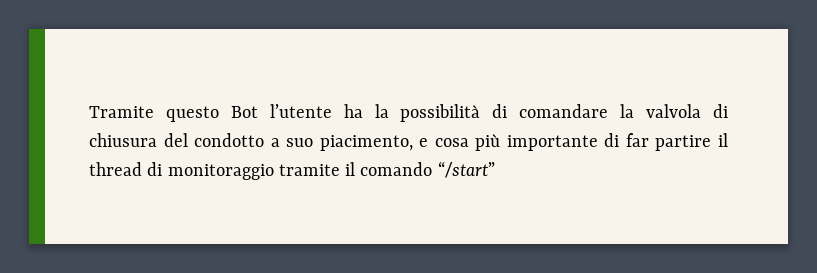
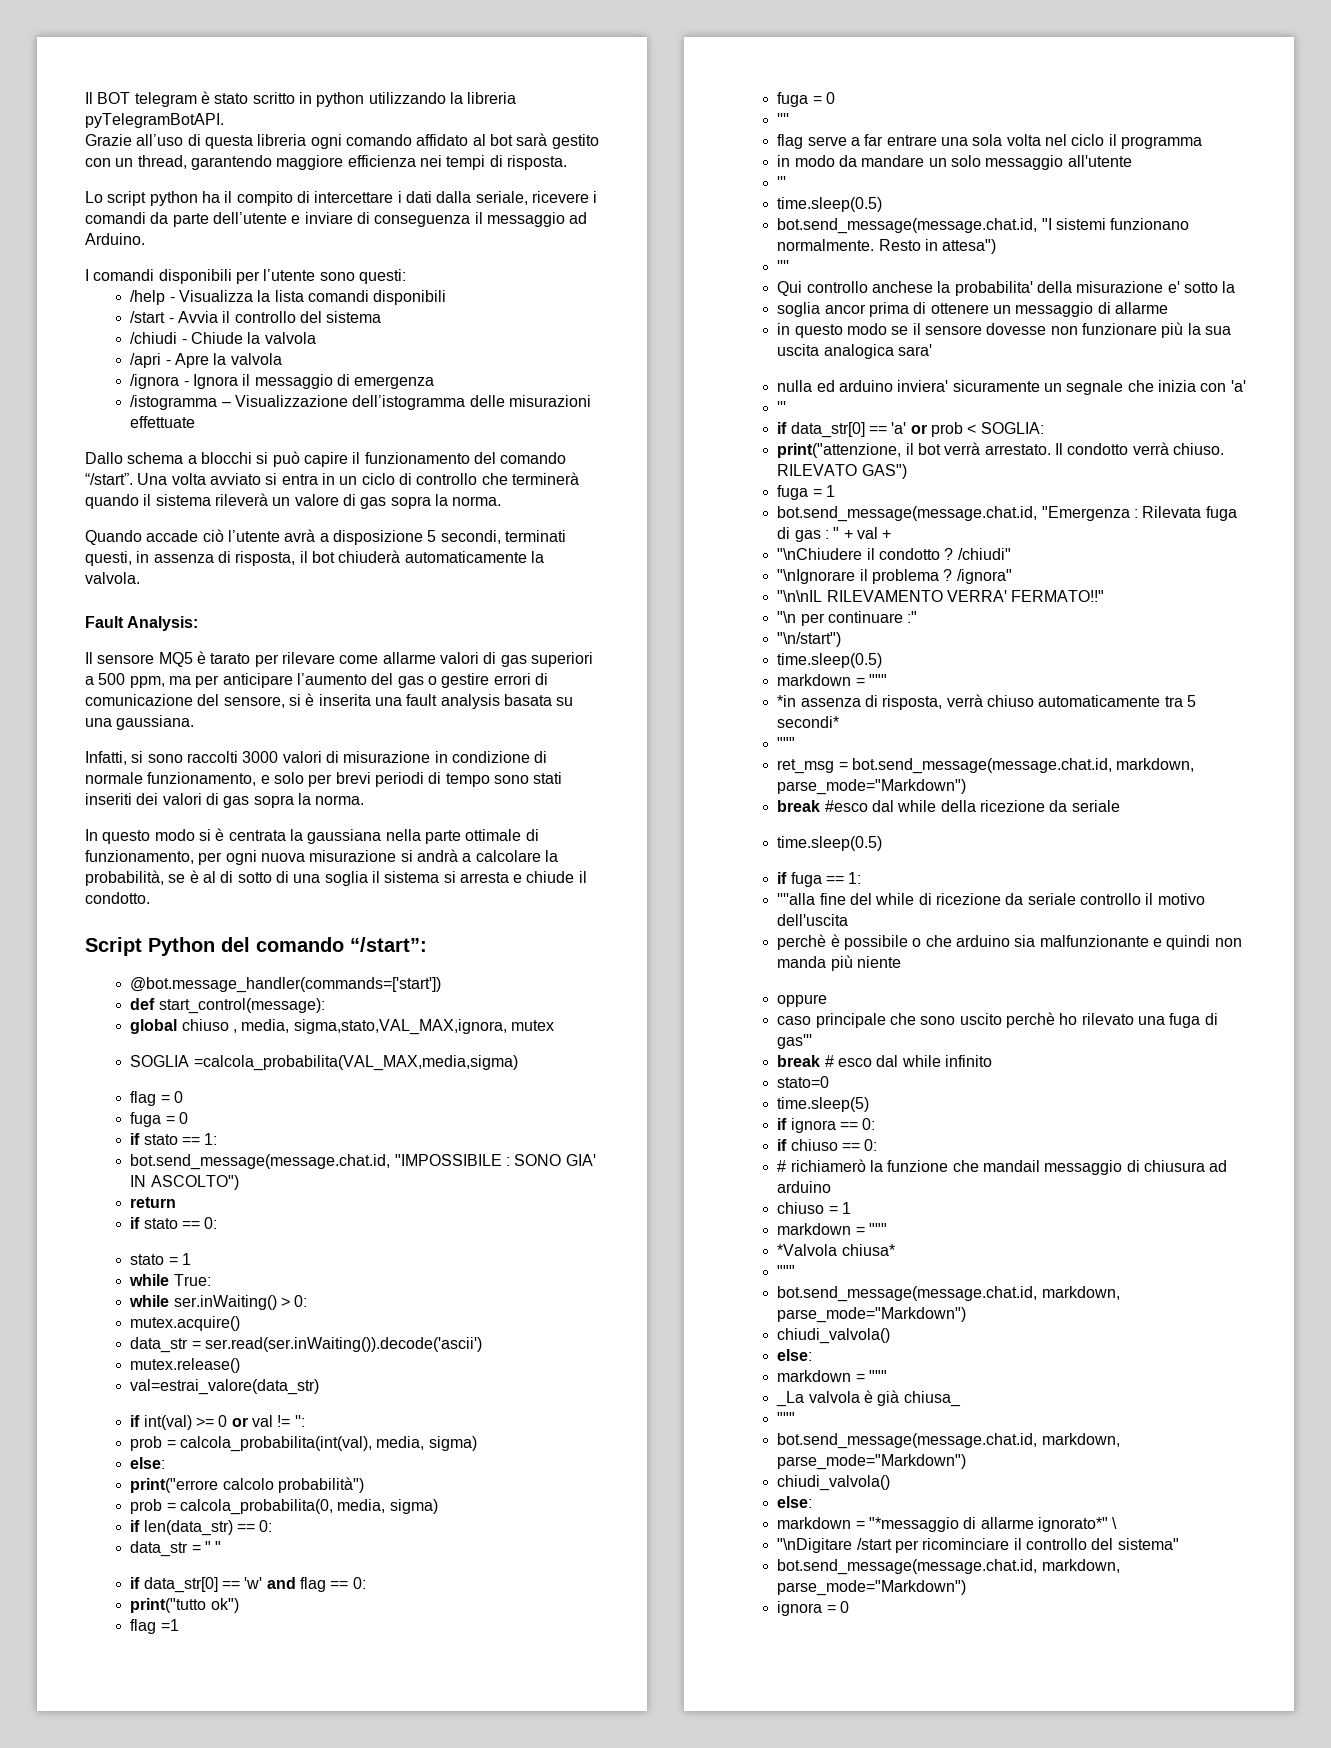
[89,104,728,122] [89,133,729,151] [89,161,495,180] Tramite questo Bot l’utente ha la possibilità di comandare la valvola di chiusura del condotto a suo piacimento, e cosa più importante di far partire il thread di monitoraggio tramite il comando “/start” -> [85,91,517,107] [85,113,224,128] [85,133,599,149] [85,155,567,170] [85,191,598,206] [85,212,588,227] [85,233,145,245] [85,269,406,284] [130,290,447,305] [130,311,382,323] [130,332,316,344] [130,353,282,368] [130,374,435,389] [130,395,591,410] [130,416,196,428] [85,451,567,467] [85,472,579,485] [85,493,502,509] [85,529,566,545] [85,550,544,566] [85,572,140,584] [85,616,199,631] [85,651,593,667] [85,673,548,688] [85,693,574,709] [85,715,195,730] [85,751,548,765] [85,772,563,787] [85,793,365,808] [85,828,539,844] [85,849,558,865] [85,870,587,886] [85,892,150,904] [85,937,427,956] [130,977,442,993] [130,998,325,1014] [130,1019,554,1035] [130,1055,518,1071] [130,1091,183,1106] [130,1112,188,1127] [130,1133,218,1145] [130,1154,596,1170] [130,1175,239,1190] [130,1197,177,1208] [130,1217,218,1229] [130,1253,191,1265] [129,1274,211,1286] [129,1295,308,1310] [130,1316,241,1331] [130,1337,482,1353] [130,1358,241,1373] [130,1379,320,1395] [130,1415,305,1430] [130,1436,477,1452] [130,1457,166,1469] [130,1477,364,1493] [130,1499,438,1515] [130,1520,273,1536] [130,1541,222,1557] [130,1577,366,1593] [130,1598,239,1613] [130,1619,179,1634] [777,92,835,107] [777,113,790,125] [777,134,1202,149] [777,155,1132,170] [777,176,787,188] [777,197,883,212] [777,218,1190,234] [777,239,997,254] [777,260,790,272] [777,281,1236,296] [777,302,1168,317] [777,322,1231,338] [777,344,932,359] [777,380,1246,395] [777,401,787,413] [777,422,1044,438] [777,442,1224,458] [777,464,907,479] [777,485,835,500] [777,506,1237,522] [777,527,892,542] [777,548,1011,560] [777,569,1012,584] [777,590,1105,602] [777,611,918,626] [777,632,842,647] [777,653,883,668] [777,674,887,686] [777,694,1196,710] [777,716,840,728] [777,737,796,749] [777,758,1195,774] [777,779,967,795] [777,800,1120,812] [777,836,883,851] [777,872,862,887] [777,893,1205,905] [777,914,849,926] [777,934,1242,950] [777,955,901,971] [777,994,828,1007] [777,1012,1218,1028] [777,1034,813,1049] [777,1055,992,1067] [777,1076,830,1088] [777,1097,870,1112] [777,1118,876,1133] [777,1139,878,1151] [777,1159,1228,1175] [777,1181,832,1193] [777,1202,851,1214] [777,1223,887,1235] [777,1244,895,1256] [777,1265,796,1277] [777,1286,1120,1302] [777,1307,967,1323] [777,1328,891,1344] [777,1349,813,1361] [777,1370,887,1382] [776,1390,961,1407] [777,1412,796,1424] [777,1433,1120,1449] [777,1454,967,1470] [777,1475,891,1491] [777,1496,813,1508] [777,1517,1118,1532] [777,1538,1179,1553] [777,1559,1120,1575] [777,1580,967,1596] [777,1601,849,1616] Il BOT telegram è stato scritto in python utilizzando la libreria pyTelegramBotAPI. // Grazie all’uso di questa libreria ogni comando affidato al bot sarà gestito con un thread, garantendo maggiore efficienza nei tempi di risposta. // Lo script python ha il compito di intercettare i dati dalla seriale, ricevere i comandi da parte dell’utente e inviare di conseguenza il messaggio ad Arduino. // I comandi disponibili per l’utente sono questi: // /help - Visualizza la lista comandi disponibili // /start - Avvia il controllo del sistema // /chiudi - Chiude la valvola // /apri - Apre la valvola // /ignora - Ignora il messaggio di emergenza // /istogramma – Visualizzazione dell’istogramma delle misurazioni effettuate // Dallo schema a blocchi si può capire il funzionamento del comando “/start”. Una volta avviato si entra in un ciclo di controllo che terminerà quando il sistema rileverà un valore di gas sopra la norma. // Quando accade ciò l’utente avrà a disposizione 5 secondi, terminati questi, in assenza di risposta, il bot chiuderà automaticamente la valvola. // Fault Analysis: // Il sensore MQ5 è tarato per rilevare come allarme valori di gas superiori a 500 ppm, ma per anticipare l’aumento del gas o gestire errori di comunicazione del sensore, si è inserita una fault analysis basata su una gaussiana. // Infatti, si sono raccolti 3000 valori di misurazione in condizione di normale funzionamento, e solo per brevi periodi di tempo sono stati inseriti dei valori di gas sopra la norma. // In questo modo si è centrata la gaussiana nella parte ottimale di funzionamento, per ogni nuova misurazione si andrà a calcolare la probabilità, se è al di sotto di una soglia il sistema si arresta e chiude il condotto. // Script Python del comando “/start”: // @bot.message_handler(commands=['start']) // def start_control(message): // global chiuso , media, sigma,stato,VAL_MAX,ignora, mutex // SOGLIA =calcola_probabilita(VAL_MAX,media,sigma) // flag = 0 // fuga = 0 // if stato == 1: // bot.send_message(message.chat.id, "IMPOSSIBILE : SONO GIA' IN ASCOLTO") // return // if stato == 0: // stato = 1 // while True: // while ser.inWaiting() > 0: // mutex.acquire() // data_str = ser.read(ser.inWaiting()).decode('ascii') // mutex.release() // val=estrai_valore(data_str) // if int(val) >= 0 or val != '': // prob = calcola_probabilita(int(val), media, sigma) // else: // print("errore calcolo probabilità") // prob = calcola_probabilita(0, media, sigma) // if len(data_str) == 0: // data_str = " " // if data_str[0] == 'w' and flag == 0: // print("tutto ok") // flag =1 // fuga = 0 // '''' // flag serve a far entrare una sola volta nel ciclo il programma // in modo da mandare un solo messaggio all'utente // ''' // time.sleep(0.5) // bot.send_message(message.chat.id, "I sistemi funzionano normalmente. Resto in attesa") // '''' // Qui controllo anchese la probabilita' della misurazione e' sotto la // soglia ancor prima di ottenere un messaggio di allarme // in questo modo se il sensore dovesse non funzionare più la sua uscita analogica sara' // nulla ed arduino inviera' sicuramente un segnale che inizia con 'a' // ''' // if data_str[0] == 'a' or prob < SOGLIA: // print("attenzione, il bot verrà arrestato. Il condotto verrà chiuso. RILEVATO GAS") // fuga = 1 // bot.send_message(message.chat.id, "Emergenza : Rilevata fuga di gas : " + val + // "\nChiudere il condotto ? /chiudi" // "\nIgnorare il problema ? /ignora" // "\n\nIL RILEVAMENTO VERRA' FERMATO!!" // "\n per continuare :" // "\n/start") // time.sleep(0.5) // markdown = """ // *in assenza di risposta, verrà chiuso automaticamente tra 5 secondi* // """ // ret_msg = bot.send_message(message.chat.id, markdown, parse_mode="Markdown") // break #esco dal while della ricezione da seriale // time.sleep(0.5) // if fuga == 1: // ''''alla fine del while di ricezione da seriale controllo il motivo dell'uscita // perchè è possibile o che arduino sia malfunzionante e quindi non manda più niente // oppure // caso principale che sono uscito perchè ho rilevato una fuga di gas''' // break # esco dal while infinito // stato=0 // time.sleep(5) // if ignora == 0: // if chiuso == 0: // # richiamerò la funzione che mandail messaggio di chiusura ad arduino // chiuso = 1 // markdown = """ // *Valvola chiusa* // """ // bot.send_message(message.chat.id, markdown, parse_mode="Markdown") // chiudi_valvola() // else: // markdown = """ // _La valvola è già chiusa_ // """ // bot.send_message(message.chat.id, markdown, parse_mode="Markdown") // chiudi_valvola() // else: // markdown = "*messaggio di allarme ignorato*" \ // "\nDigitare /start per ricominciare il controllo del sistema" // bot.send_message(message.chat.id, markdown, parse_mode="Markdown") // ignora = 0

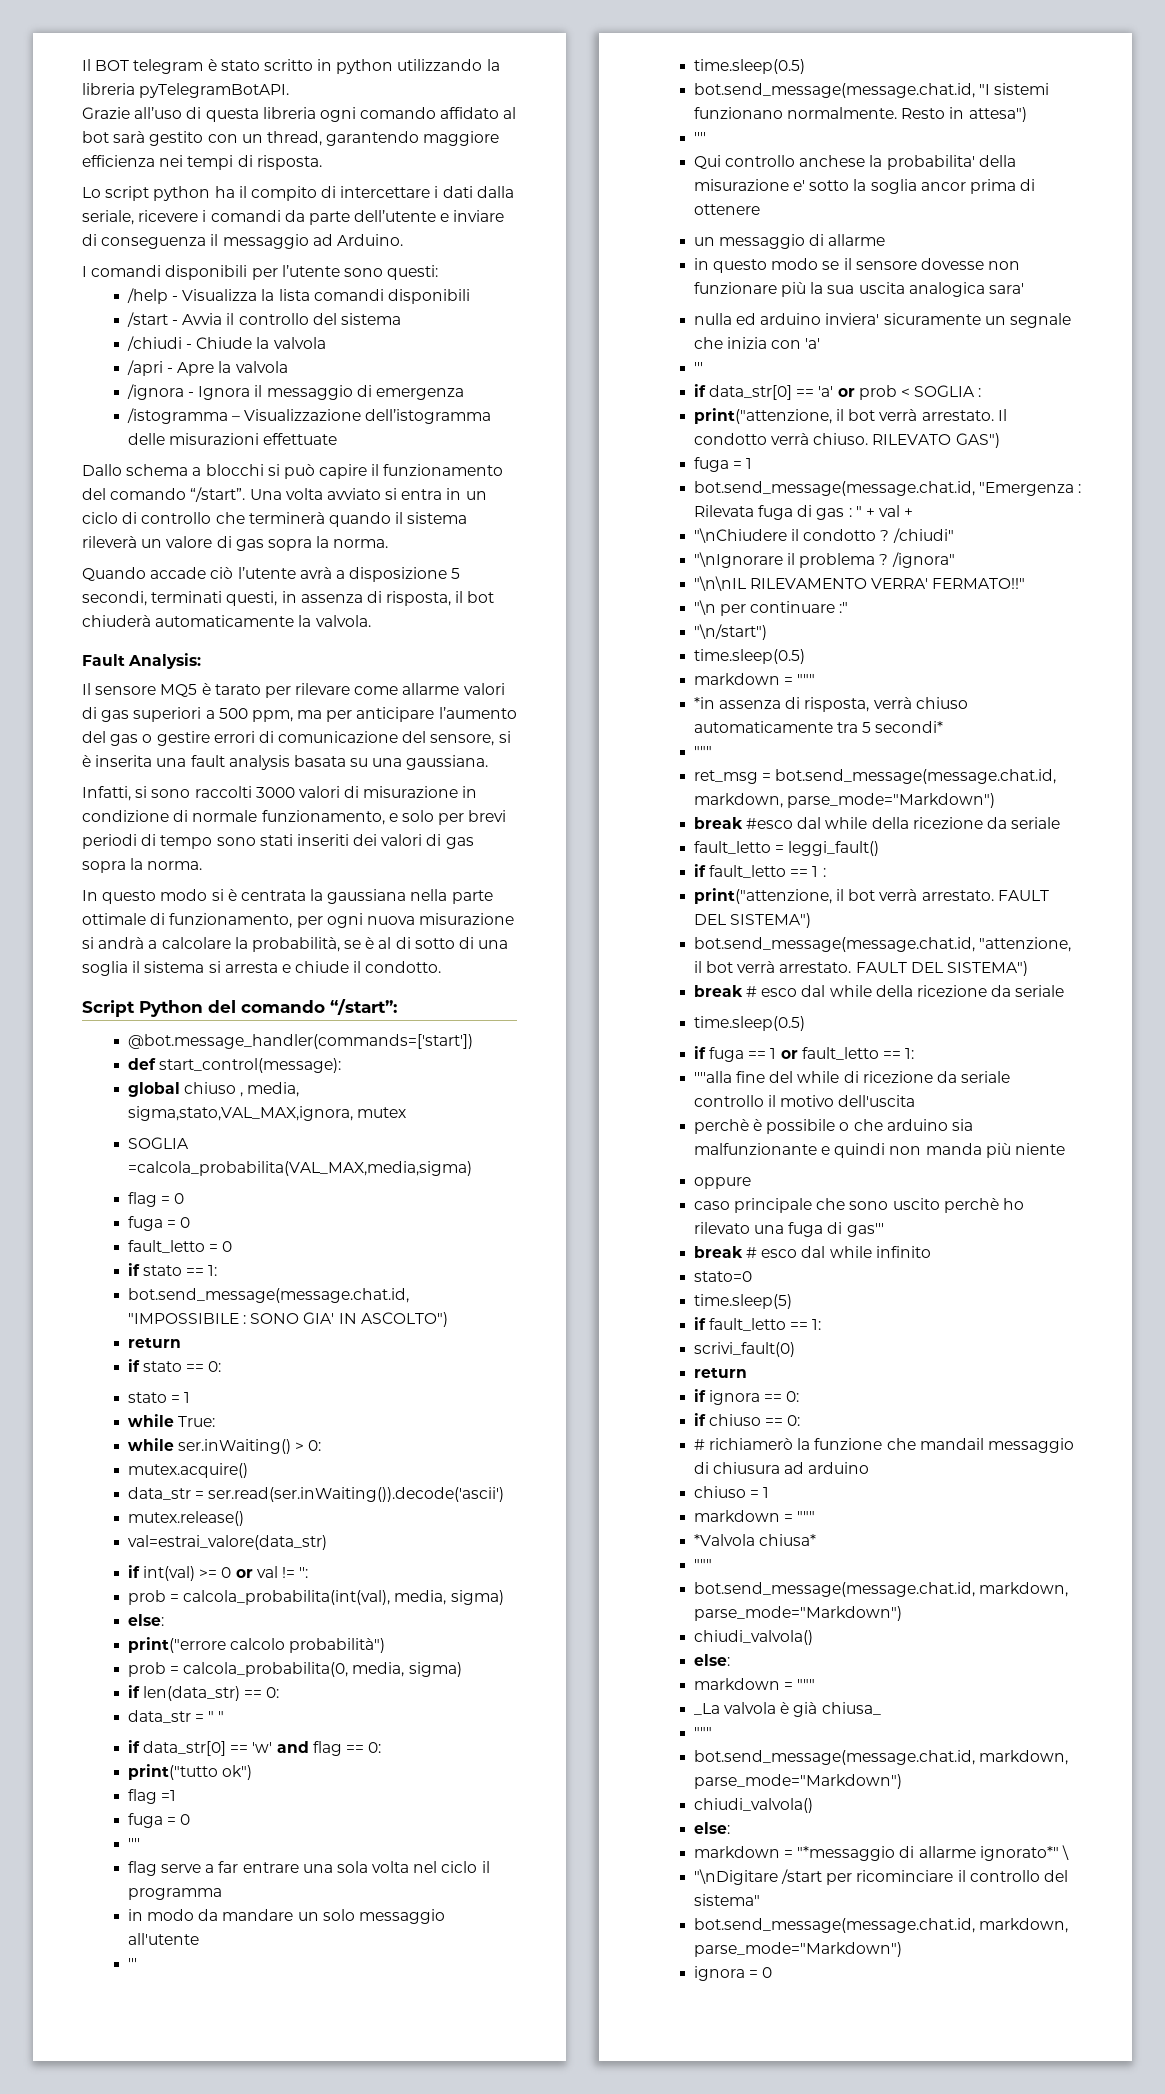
(188, 1118) none -> [127,1240,233,1253] // fault_letto = 0
(1236, 287) // -> (867, 185) none
(989, 308) none -> (760, 209) //
[980,422,1044,434] SOGLIA: -> [914,385,982,397] SOGLIA :
(1120, 806) none -> [693,841,880,856] [693,864,826,878] [693,888,1049,904] [693,913,811,928] [693,937,1071,952] [693,961,1028,976] [693,985,1065,997] // fault_letto = leggi_fault() // if fault_letto == 1 : // print("attenzione, il bot verrà arrestato. FAULT DEL SISTEMA") // bot.send_message(message.chat.id, "attenzione, il bot verrà arrestato. FAULT DEL SISTEMA") // break # esco dal while della ricezione da seriale
(844, 880) none -> [770,1047,901,1060] 1 or fault_letto ==
(870, 1104) none -> [693,1317,822,1331] [693,1342,795,1357] [693,1367,747,1378] // if fault_letto == 1: // scrivi_fault(0) // return

